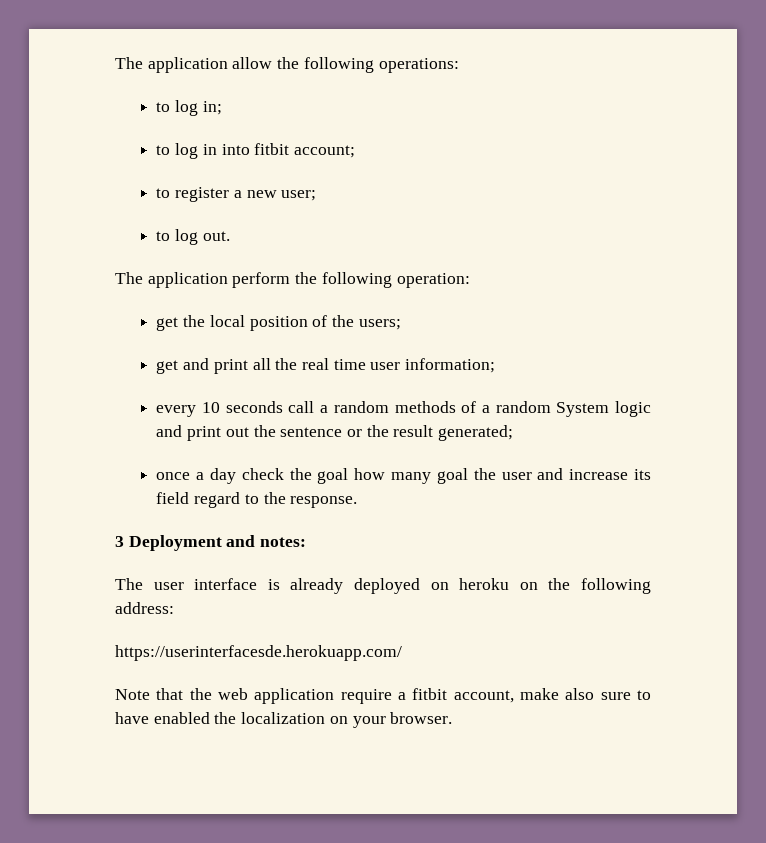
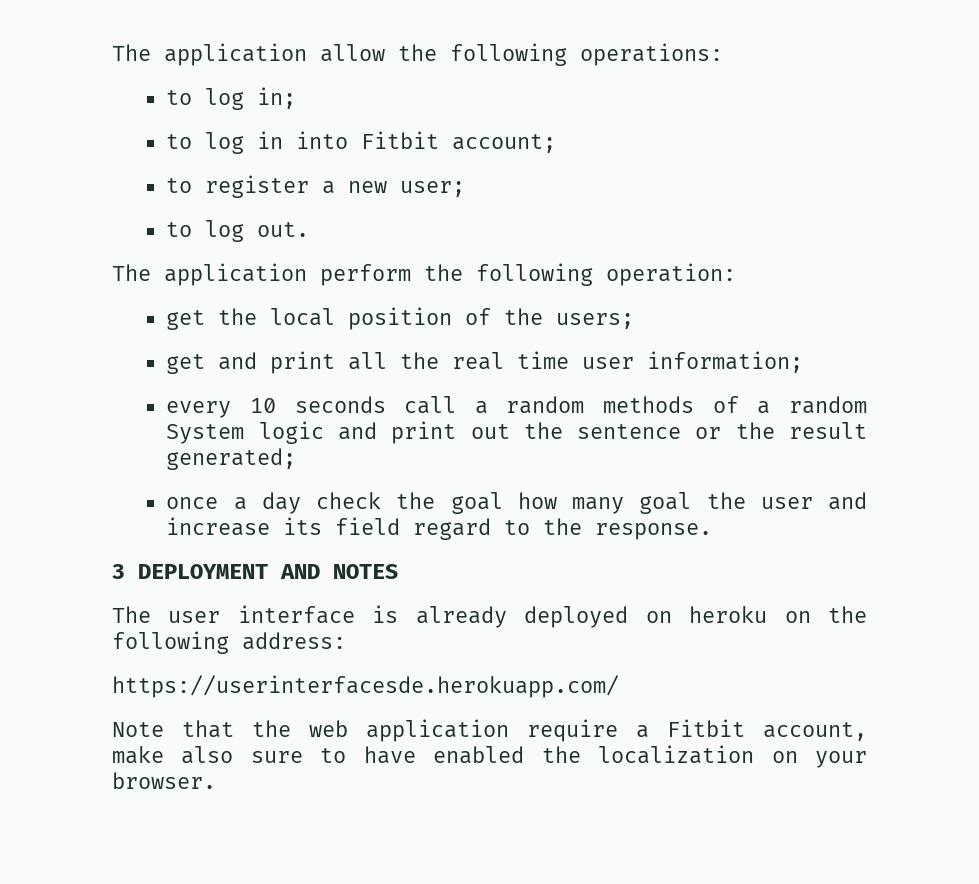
[254,143,290,155] fitbit -> [361,131,440,149] Fitbit
[128,535,307,551] Deployment and notes: -> [138,564,398,579] DEPLOYMENT AND NOTES
[412,688,448,700] fitbit -> [667,719,745,737] Fitbit

